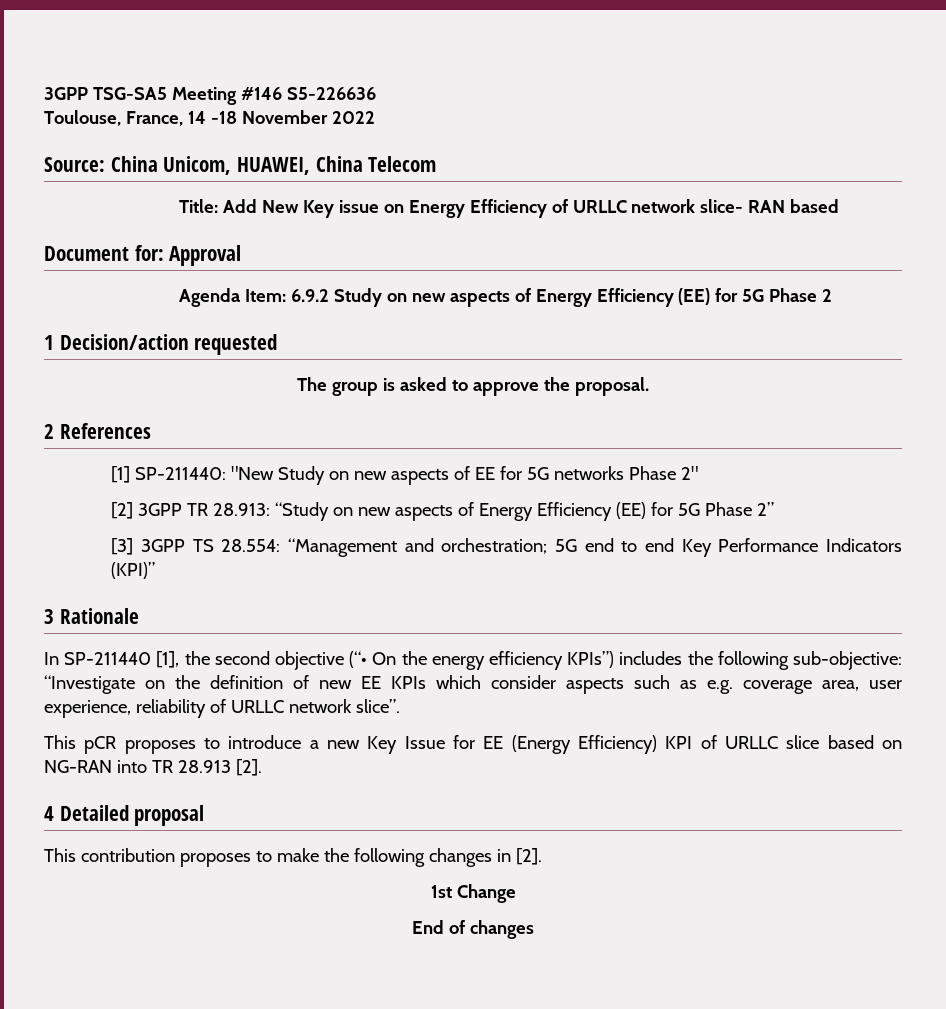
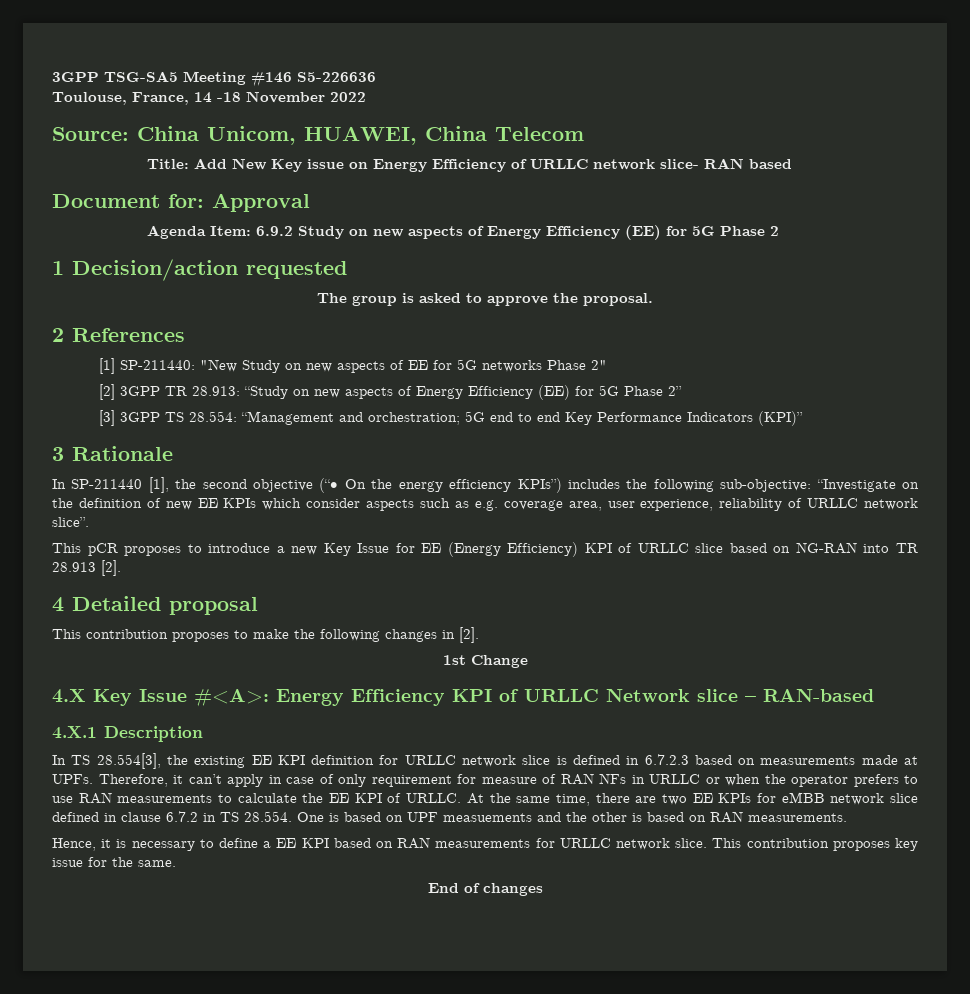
(516, 893) none -> [52,689,874,707] [52,726,203,742] [52,753,918,769] [52,773,918,787] [52,792,918,806] [52,811,847,823] [52,837,919,851] [52,857,176,867] // 4.X Key Issue #<A>: Energy Efficiency KPI of URLLC Network slice – RAN-based // 4.X.1 Description // In TS 28.554[3], the existing EE KPI definition for URLLC network slice is defined in 6.7.2.3 based on measurements made at UPFs. Therefore, it can’t apply in case of only requirement for measure of RAN NFs in URLLC or when the operator prefers to use RAN measurements to calculate the EE KPI of URLLC. At the same time, there are two EE KPIs for eMBB network slice defined in clause 6.7.2 in TS 28.554. One is based on UPF measuements and the other is based on RAN measurements. // Hence, it is necessary to define a EE KPI based on RAN measurements for URLLC network slice. This contribution proposes key issue for the same.

